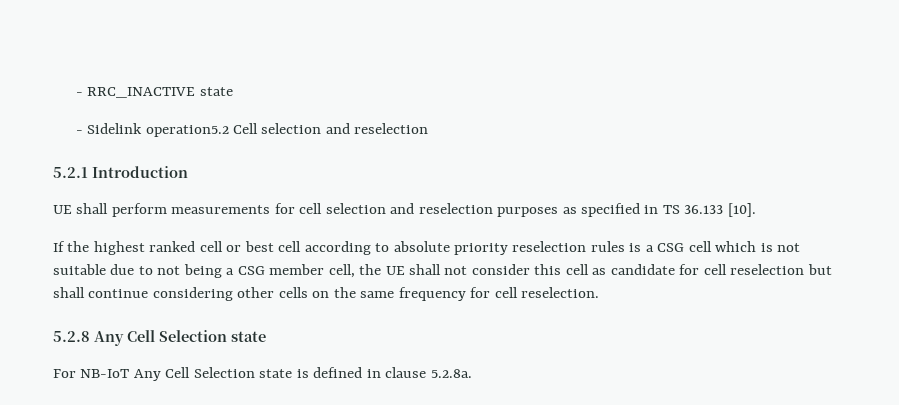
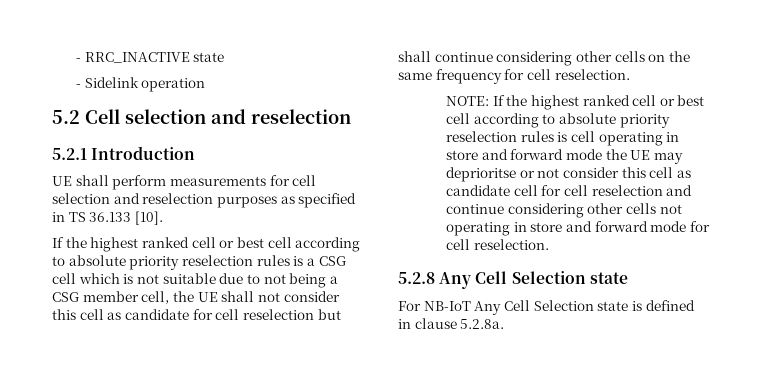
[145,125,229,137] operation5.2 -> [141,78,206,92] [52,110,80,124] operation // 5.2
(600, 292) none -> [445,95,705,110] [445,113,670,128] [445,131,680,146] [445,149,683,164] [445,167,691,182] [445,185,693,196] [445,203,682,218] [445,221,710,236] [445,239,549,250] // NOTE: If the highest ranked cell or best cell according to absolute priority reselection rules is cell operating in store and forward mode the UE may deprioritse or not consider this cell as candidate cell for cell reselection and continue considering other cells not operating in store and forward mode for cell reselection.

